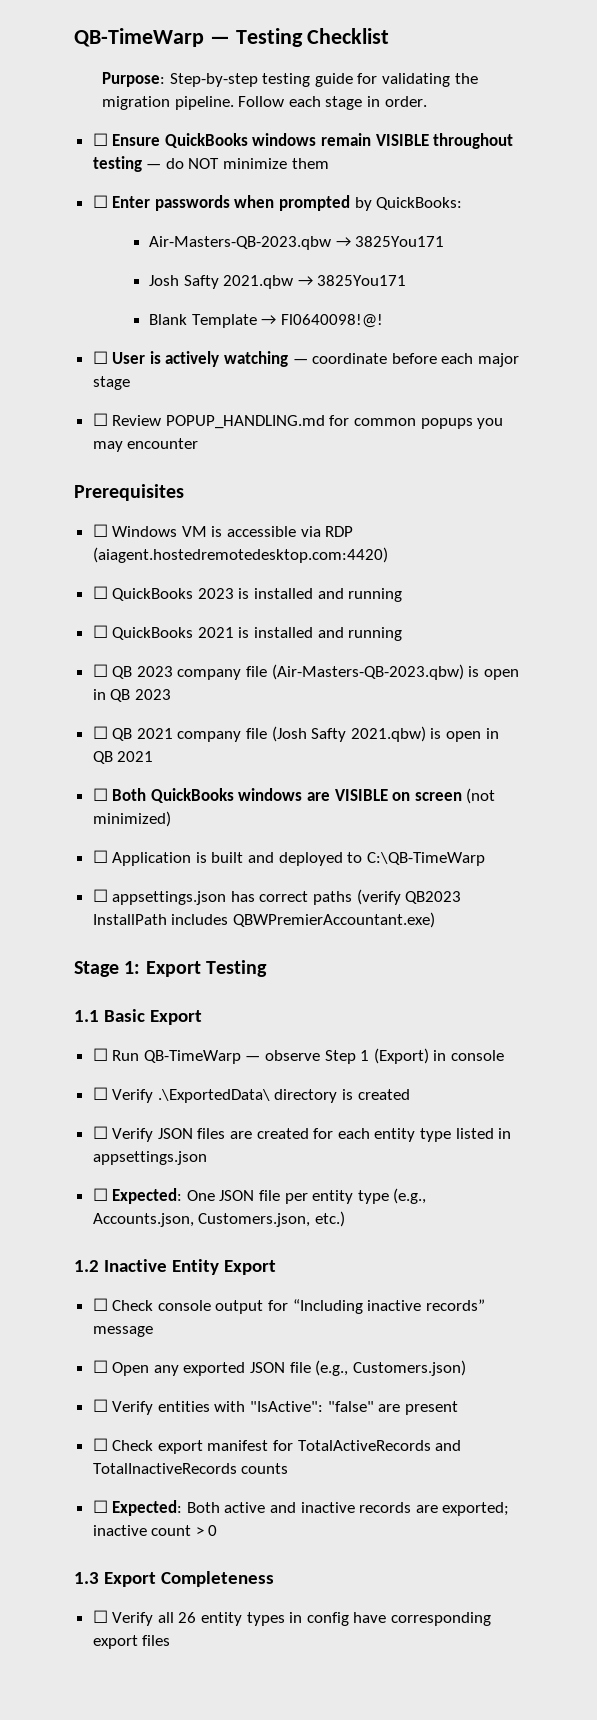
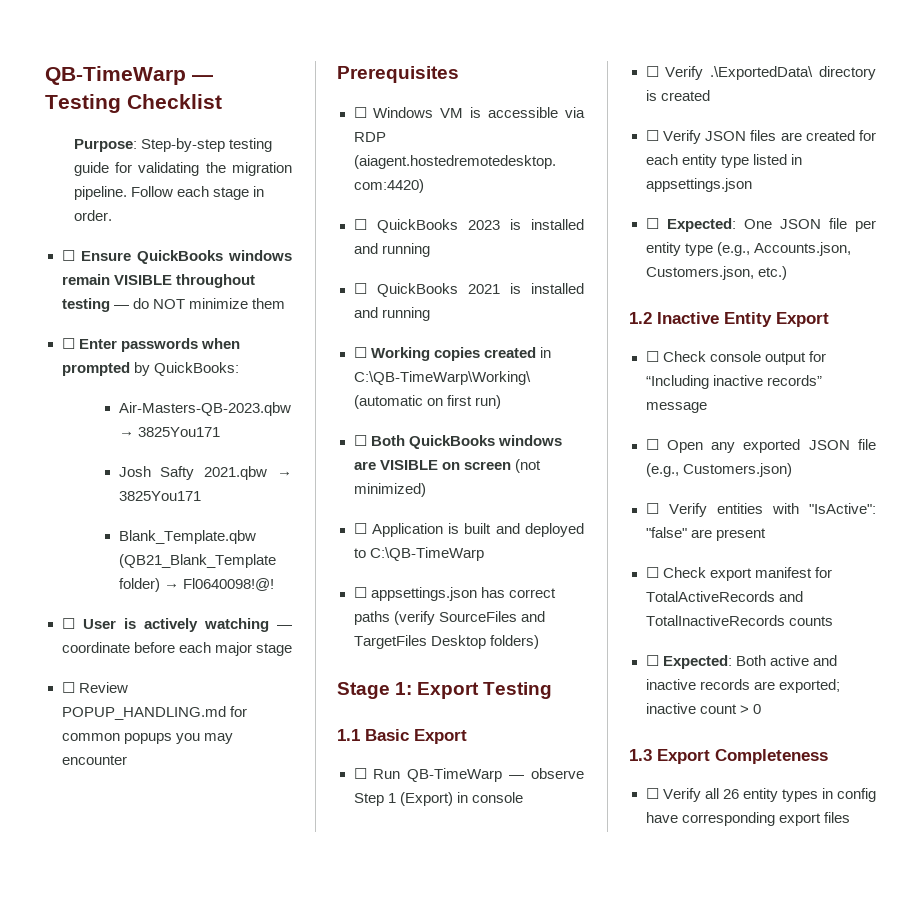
[148,314,257,328] Blank Template -> [118,530,256,544] [118,554,276,568] [118,578,160,592] Blank_Template.qbw (QB21_Blank_Template folder)
[112,664,519,680] [92,689,171,702] [92,726,499,742] [92,751,154,764] QB 2023 company file (Air-Masters-QB-2023.qbw) is open in QB 2023 // ☐ QB 2021 company file (Josh Safty 2021.qbw) is open in QB 2021 -> [370,347,551,361] [353,371,531,385] [353,395,501,409] Working copies created in C:\QB-TimeWarp\Working\ (automatic on first run)
[405,891,462,904] [92,912,435,928] QB2023 InstallPath includes QBWPremierAccountant.exe) -> [438,611,545,622] [353,635,539,649] SourceFiles and TargetFiles Desktop folders)

